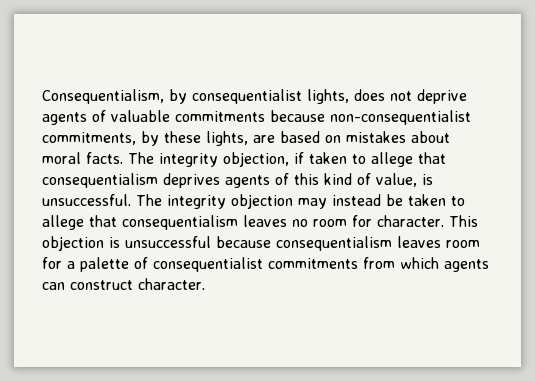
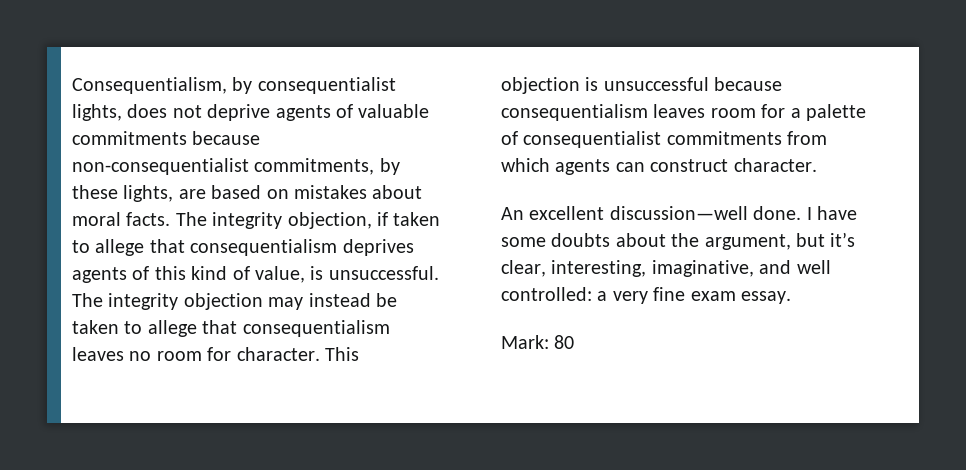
(205, 284) none -> [501,206,857,220] [501,232,856,250] [501,260,831,277] [501,287,791,304] [501,335,575,349] // An excellent discussion—well done. I have some doubts about the argument, but it’s clear, interesting, imaginative, and well controlled: a very fine exam essay. // Mark: 80

